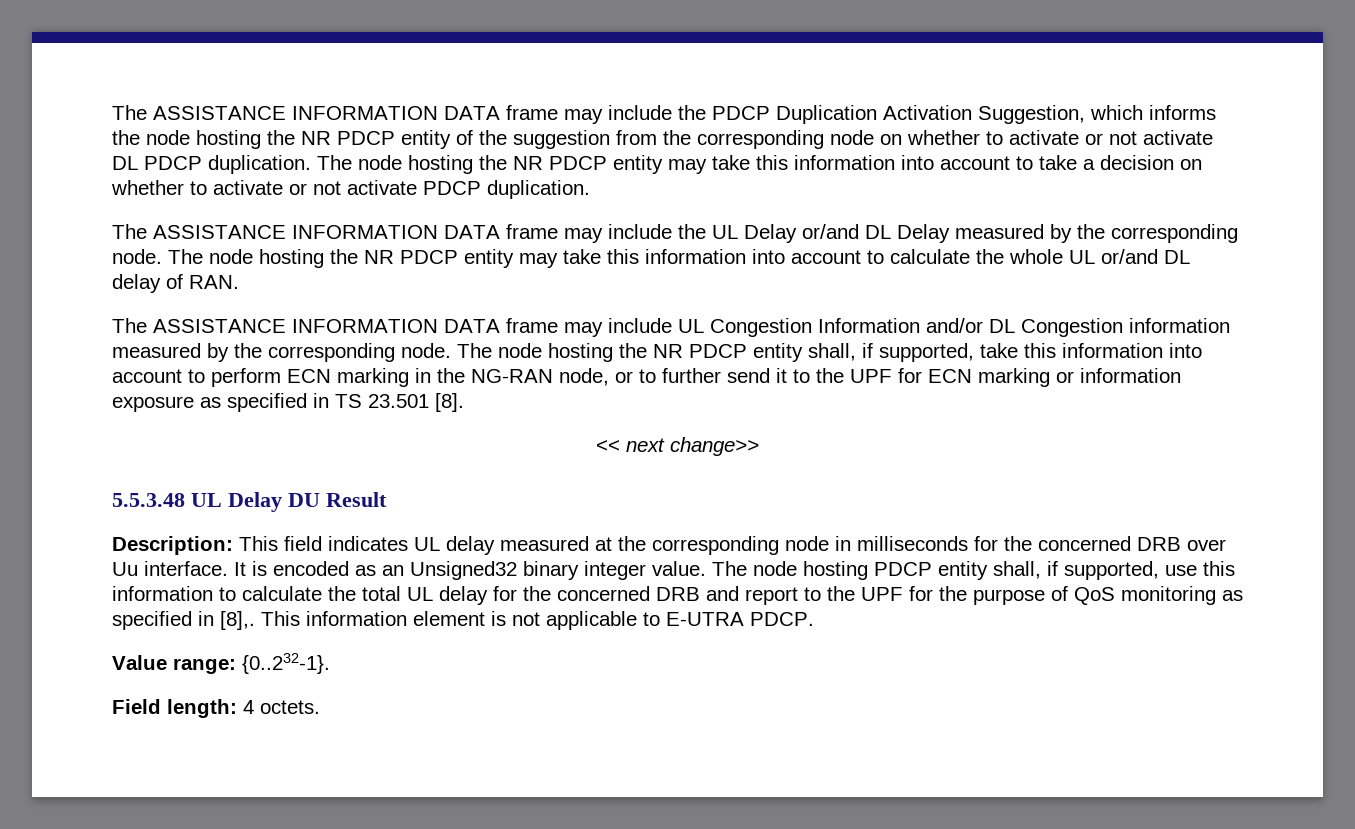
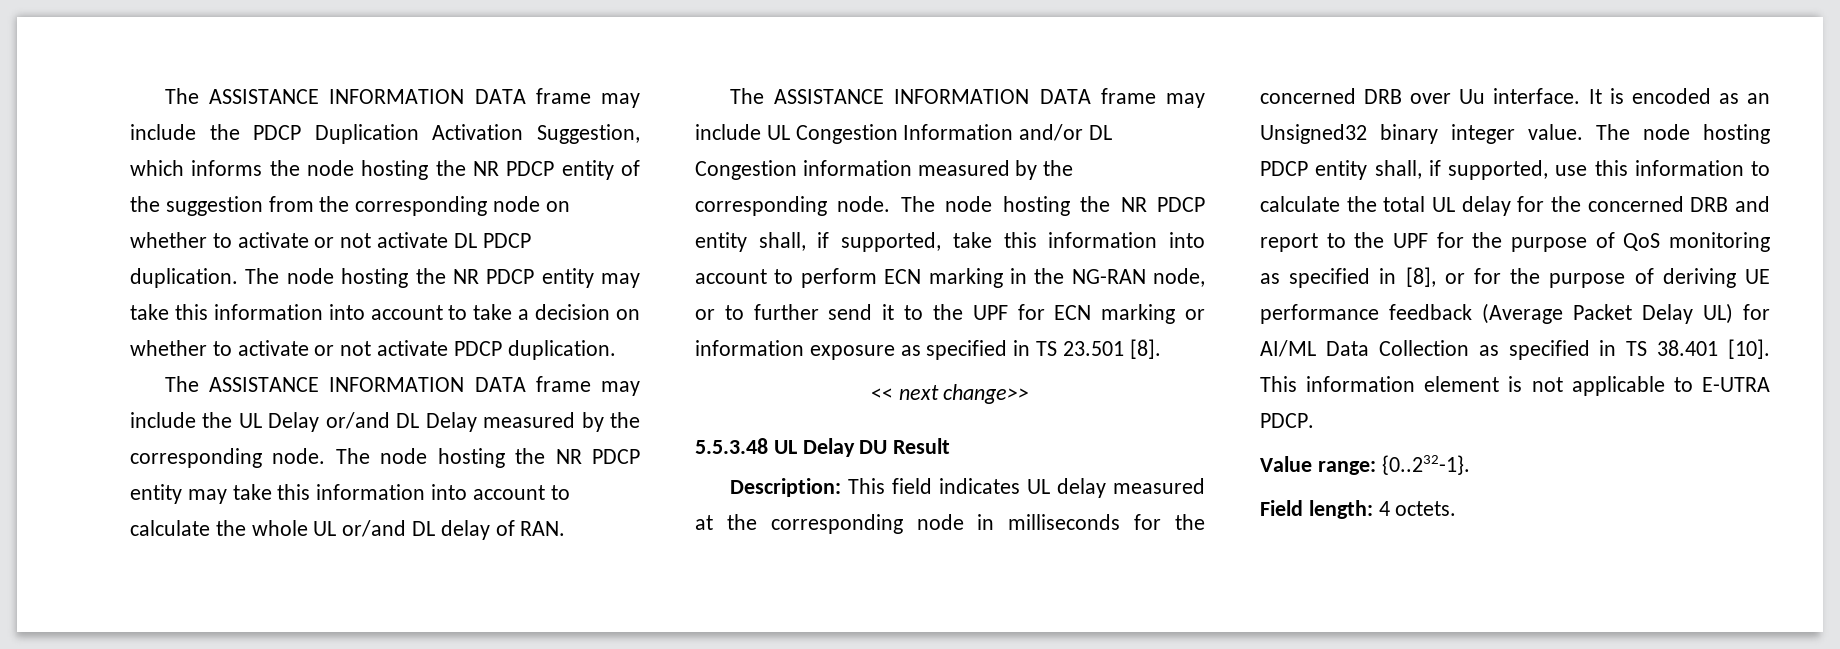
[220,611,255,630] [8],. -> [1405,267,1770,288] [1260,303,1770,324] [1260,339,1770,360] [8], or for the purpose of deriving UE performance feedback (Average Packet Delay UL) for AI/ML Data Collection as specified in TS 38.401 [10].

